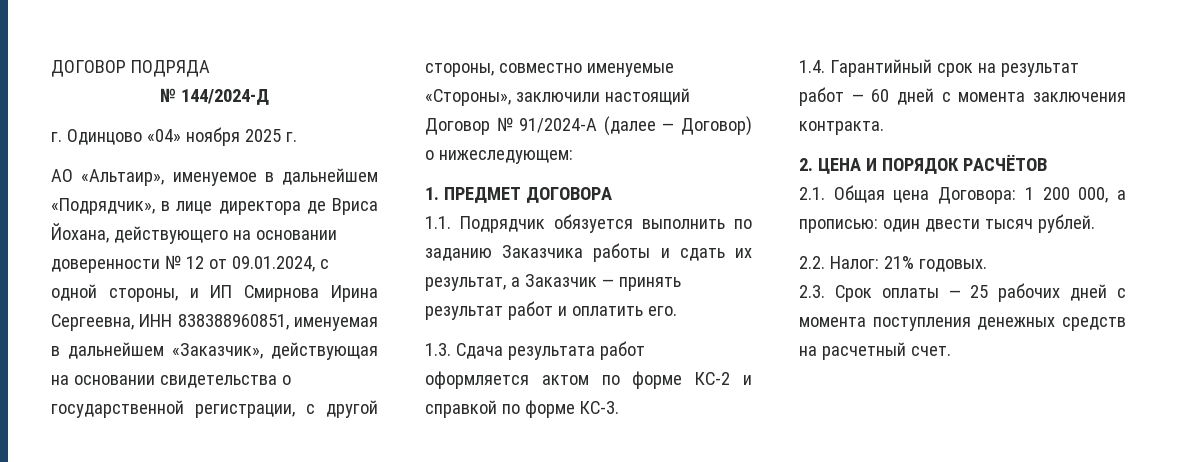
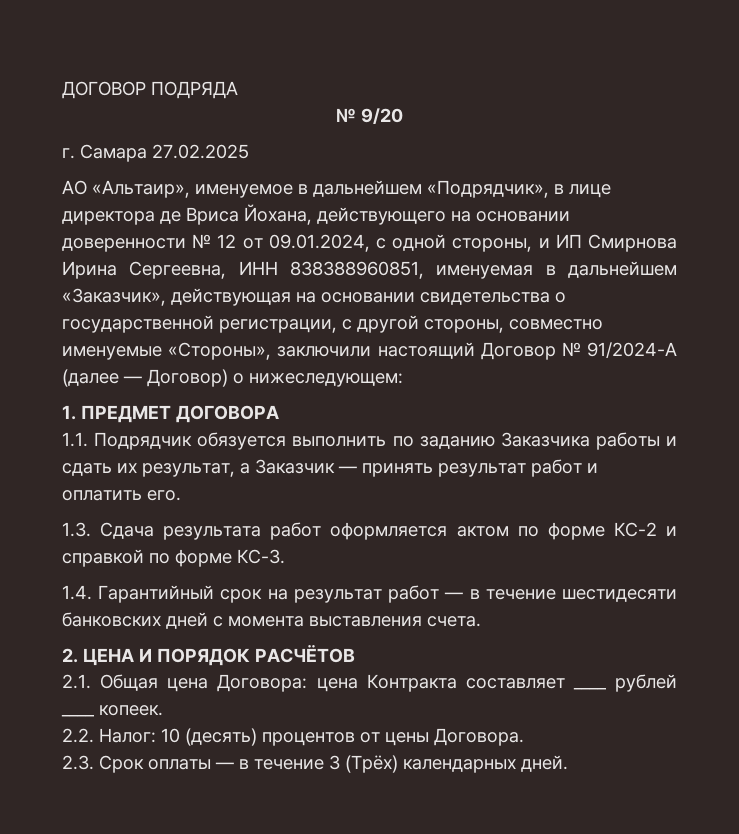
[180,89,269,105] [51,127,297,146] 144/2024-Д // г. Одинцово «04» ноября 2025 г. -> [361,108,403,124] [62,144,249,162] 9/20 // г. Самара 27.02.2025
[871,88,1126,105] [799,121,884,135] 60 дней с момента заключения контракта. -> [469,589,677,602] [62,612,481,629] в течение шестидесяти банковских дней с момента выставления счета.
[1024,187,1126,203] [799,214,1095,233] [799,256,987,272] [799,283,1126,302] [799,317,1126,331] [799,342,951,360] 1 200 000, а прописью: один двести тысяч рублей. // 2.2. Налог: 21% годовых. // 2.3. Срок оплаты — 25 рабочих дней с момента поступления денежных средств на расчетный счет. -> [316,674,677,692] [61,705,163,717] [62,728,524,746] [62,755,568,773] цена Контракта составляет ____ рублей ____ копеек. // 2.2. Налог: 10 (десять) процентов от цены Договора. // 2.3. Срок оплаты — в течение 3 (Трёх) календарных дней.

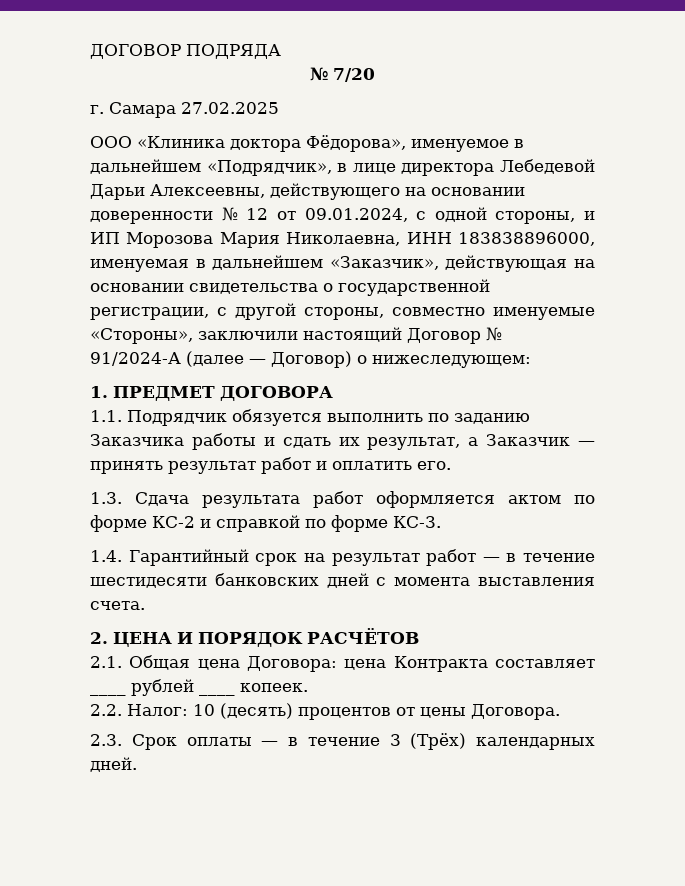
[361,108,403,124] 9/20 -> [333,68,375,82] 7/20
[62,180,190,198] АО «Альтаир», -> [90,135,406,152] ООО «Клиника доктора Фёдорова»,
[160,204,312,225] де Вриса Йохана, -> [500,159,595,174] [90,184,265,200] Лебедевой Дарьи Алексеевны,
[588,234,677,252] [62,261,424,279] Смирнова Ирина Сергеевна, ИНН 838388960851, -> [126,232,595,248] Морозова Мария Николаевна, ИНН 183838896000,

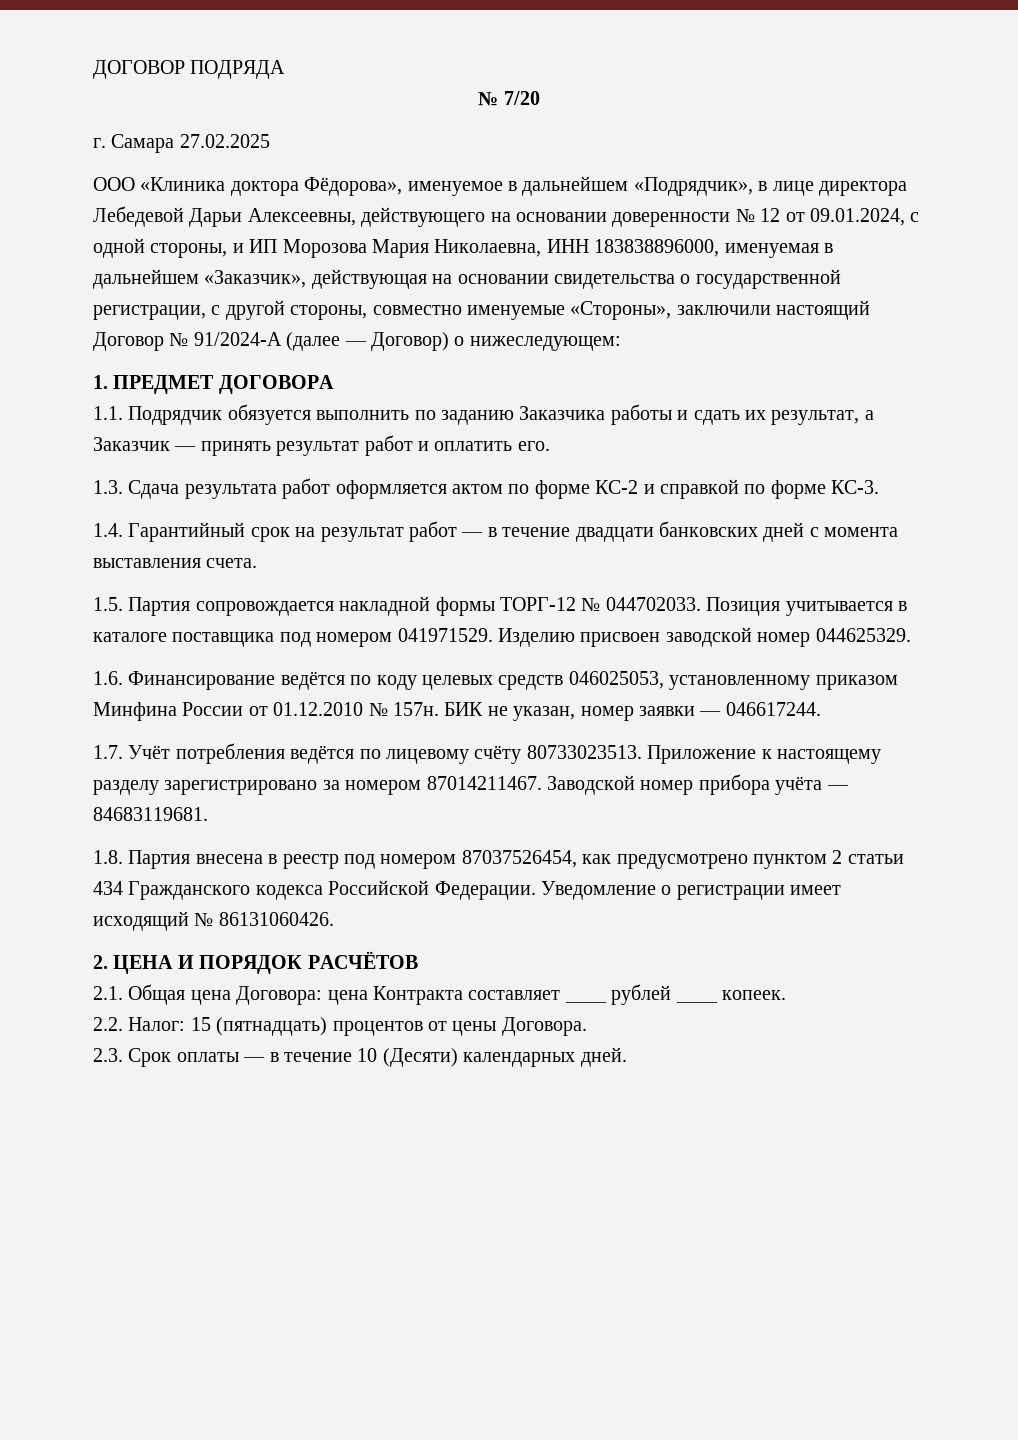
[90,577,207,588] шестидесяти -> [575,527,654,542] двадцати
(145, 605) none -> [93,596,907,616] [93,627,911,647] [93,671,898,690] [93,702,821,721] [93,743,881,764] [93,774,849,795] [93,807,208,821] [93,850,904,869] [93,880,842,900] [93,911,334,931] // 1.5. Партия сопровождается накладной формы ТОРГ-12 № 044702033. Позиция учитывается в каталоге поставщика под номером 041971529. Изделию присвоен заводской номер 044625329. // 1.6. Финансирование ведётся по коду целевых средств 046025053, установленному приказом Минфина России от 01.12.2010 № 157н. БИК не указан, номер заявки — 046617244. // 1.7. Учёт потребления ведётся по лицевому счёту 80733023513. Приложение к настоящему разделу зарегистрировано за номером 87014211467. Заводской номер прибора учёта — 84683119681. // 1.8. Партия внесена в реестр под номером 87037526454, как предусмотрено пунктом 2 статьи 434 Гражданского кодекса Российской Федерации. Уведомление о регистрации имеет исходящий № 86131060426.
[193,703,293,719] 10 (десять) -> [190,1017,328,1036] 15 (пятнадцать)
[389,733,467,750] 3 (Трёх) -> [357,1048,458,1067] 10 (Десяти)

